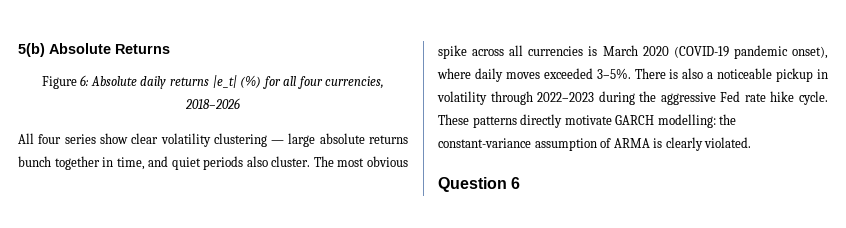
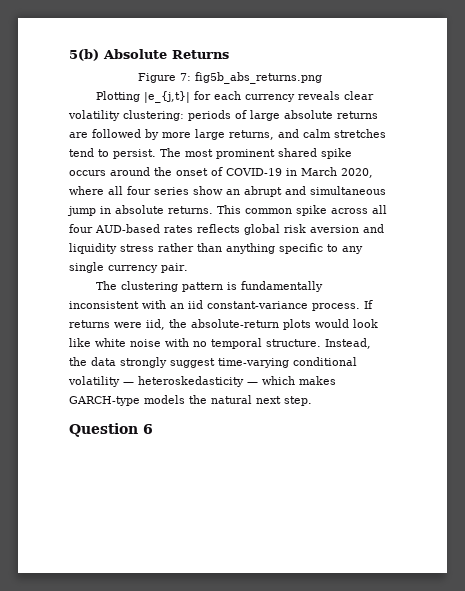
[80,75,385,89] [185,98,240,109] [18,133,409,147] [18,156,408,170] [438,45,828,59] [437,68,829,82] [437,91,828,105] [438,114,737,128] [438,137,752,151] 6: Absolute daily returns |e_t| (%) for all four currencies, 2018–2026 // All four series show clear volatility clustering — large absolute returns bunch together in time, and quiet periods also cluster. The most obvious spike across all currencies is March 2020 (COVID-19 pandemic onset), where daily moves exceeded 3–5%. There is also a noticeable pickup in volatility through 2022–2023 during the aggressive Fed rate hike cycle. These patterns directly motivate GARCH modelling: the constant-variance assumption of ARMA is clearly violated. -> [179,72,322,84] [96,91,375,103] [68,110,378,121] [69,129,386,140] [69,148,352,159] [69,167,373,178] [69,186,386,197] [67,205,387,216] [69,224,384,235] [69,243,363,254] [69,262,188,273] [96,281,324,292] [69,300,373,311] [69,319,378,330] [69,338,371,349] [69,357,357,368] [68,376,336,387] [69,395,312,406] 7: fig5b_abs_returns.png // Plotting |e_{j,t}| for each currency reveals clear volatility clustering: periods of large absolute returns are followed by more large returns, and calm stretches tend to persist. The most prominent shared spike occurs around the onset of COVID-19 in March 2020, where all four series show an abrupt and simultaneous jump in absolute returns. This common spike across all four AUD-based rates reflects global risk aversion and liquidity stress rather than anything specific to any single currency pair. // The clustering pattern is fundamentally inconsistent with an iid constant-variance process. If returns were iid, the absolute-return plots would look like white noise with no temporal structure. Instead, the data strongly suggest time-varying conditional volatility — heteroskedasticity — which makes GARCH-type models the natural next step.

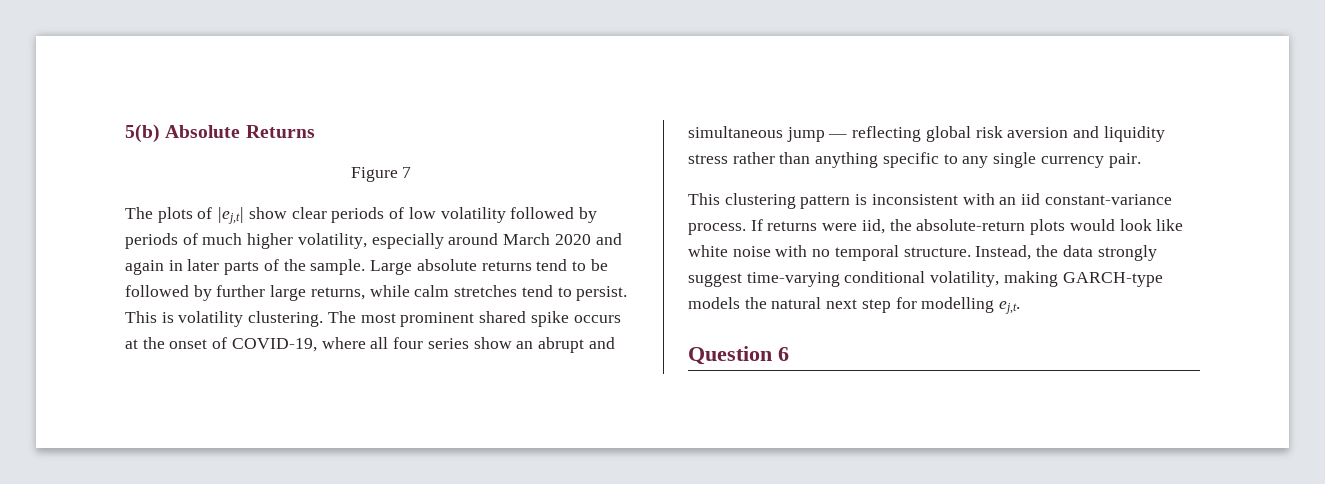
[179,72,322,84] [96,91,375,103] [68,110,378,121] [69,129,191,140] 7: fig5b_abs_returns.png // Plotting |e_{j,t}| for each currency reveals clear volatility clustering: periods of large absolute returns are followed by more -> [402,167,412,178] [125,207,597,224] [125,233,622,249] [125,259,608,275] [125,285,266,301] 7 // The plots of |ej,t| show clear periods of low volatility followed by periods of much higher volatility, especially around March 2020 and again in later parts of the sample. Large absolute returns tend to be followed by further
[278,129,299,138] and -> [369,285,410,297] while
(156, 154) none -> [125,311,324,327] This is volatility clustering.
[110,167,150,176] around -> [125,339,138,349] at
[226,167,373,178] COVID-19 in March 2020, -> [231,338,317,352] COVID-19,
[100,205,387,216] [69,224,240,233] in absolute returns. This common spike across all four AUD-based rates reflects -> [828,126,922,142] — reflecting
[96,281,118,290] The -> [688,193,720,205] This
[241,281,324,292] fundamentally -> (868, 199) none
[68,376,336,387] volatility — heteroskedasticity — which makes -> [930,271,1058,287] volatility, making
[284,396,312,406] step. -> [861,297,1021,314] step for modelling ej,t.

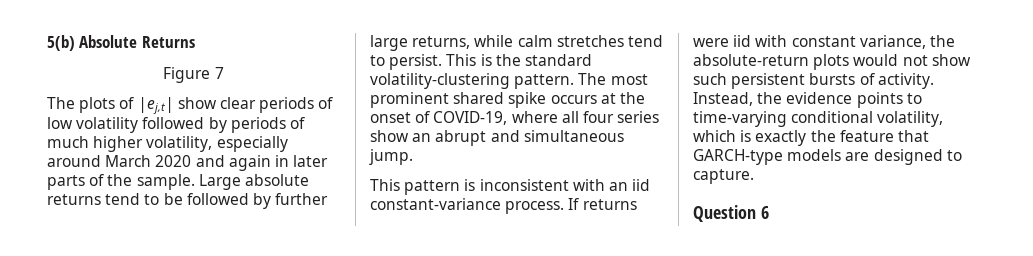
[178,311,324,327] volatility clustering. -> [495,54,592,66] [370,73,575,89] the standard volatility-clustering pattern.
[786,126,1165,142] [688,152,1141,168] [688,193,796,209] jump — reflecting global risk aversion and liquidity stress rather than anything specific to any single currency pair. // This clustering -> [369,149,413,165] [370,179,400,191] jump. // This
[861,219,1184,235] [688,245,1157,261] [688,271,1163,287] [688,297,1021,314] iid, the absolute-return plots would look like white noise with no temporal structure. Instead, the data strongly suggest time-varying conditional volatility, making GARCH-type models the natural next step for modelling ej,t. -> [733,35,955,49] [693,54,971,70] [693,73,934,89] [693,92,922,108] [693,111,944,127] [693,130,929,146] [693,149,962,165] [693,169,754,184] iid with constant variance, the absolute-return plots would not show such persistent bursts of activity. Instead, the evidence points to time-varying conditional volatility, which is exactly the feature that GARCH-type models are designed to capture.

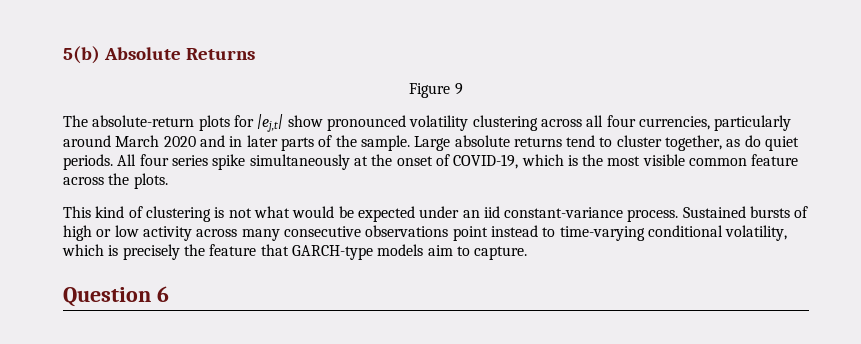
[214,67,224,79] [47,97,334,114] [47,117,305,133] [47,136,288,152] 7 // The plots of |ej,t| show clear periods of low volatility followed by periods of much higher volatility, especially -> [454,83,463,95] [63,114,792,132] 9 // The absolute-return plots for |ej,t| show pronounced volatility clustering across all four currencies, particularly
[228,155,271,171] again -> (225, 141) none
[163,193,329,209] [370,35,663,51] [370,54,592,70] [370,73,648,89] [370,92,597,108] be followed by further large returns, while calm stretches tend to persist. This is the standard volatility-clustering pattern. The most prominent shared spike occurs -> [616,135,800,151] [63,154,350,170] cluster together, as do quiet periods. All four series spike simultaneously
[511,111,660,123] [370,130,624,146] [369,149,413,165] [370,179,651,195] [370,198,637,214] [693,35,955,49] [693,54,971,70] [693,73,934,89] [693,92,903,108] where all four series show an abrupt and simultaneous jump. // This pattern is inconsistent with an iid constant-variance process. If returns were iid with constant variance, the absolute-return plots would not show such persistent bursts of activity. Instead, the evidence points -> [521,154,799,166] [63,173,168,189] [63,206,809,222] [63,225,538,241] which is the most visible common feature across the plots. // This kind of clustering is not what would be expected under an iid constant-variance process. Sustained bursts of high or low activity across many consecutive observations point instead
[755,130,807,146] exactly -> [122,244,180,260] precisely
[845,149,943,165] are designed -> [427,245,453,256] aim

